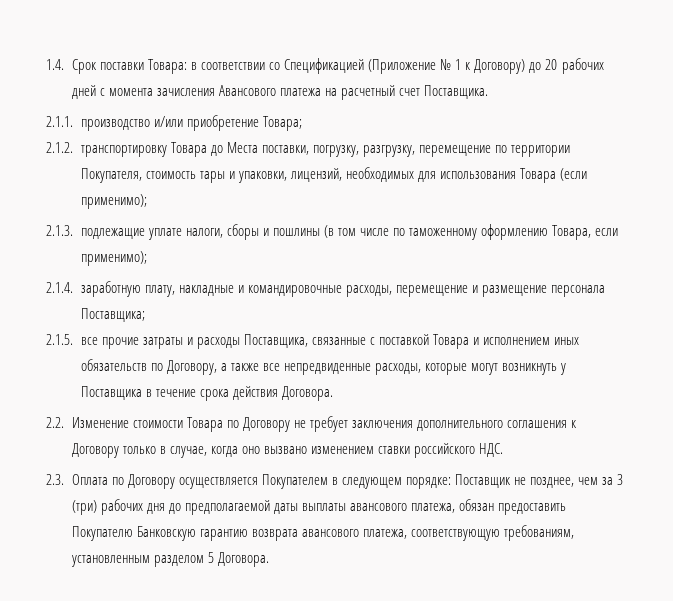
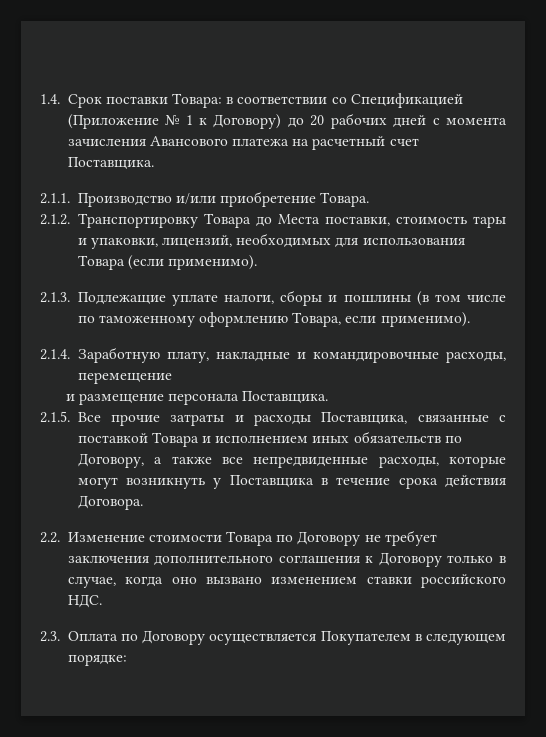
[80,119,150,131] производство -> [77,193,172,207] Производство
[262,116,302,131] Товара; -> [320,192,370,207] Товара.
[80,145,167,157] транспортировку -> [77,213,198,228] Транспортировку
[312,145,570,157] [80,168,142,183] погрузку, разгрузку, перемещение по территории Покупателя, -> (390, 221) none
[80,194,147,209] применимо); -> [168,255,258,270] применимо).
[80,228,145,239] подлежащие -> [77,292,166,305] Подлежащие
[80,251,147,266] применимо); -> [380,312,470,327] применимо).
[80,281,141,297] заработную -> [77,347,160,363] Заработную
(468, 291) none -> (172, 378) //
[80,308,145,322] Поставщика; -> [242,391,329,404] Поставщика.
[80,337,98,345] все -> [77,412,101,422] Все
[455,474,624,488] [71,499,567,515] [71,525,575,541] [70,552,269,567] Поставщик не позднее, чем за 3 (три) рабочих дня до предполагаемой даты выплаты авансового платежа, обязан предоставить Покупателю Банковскую гарантию возврата авансового платежа, соответствующую требованиям, установленным разделом 5 Договора. -> (127, 660) none

